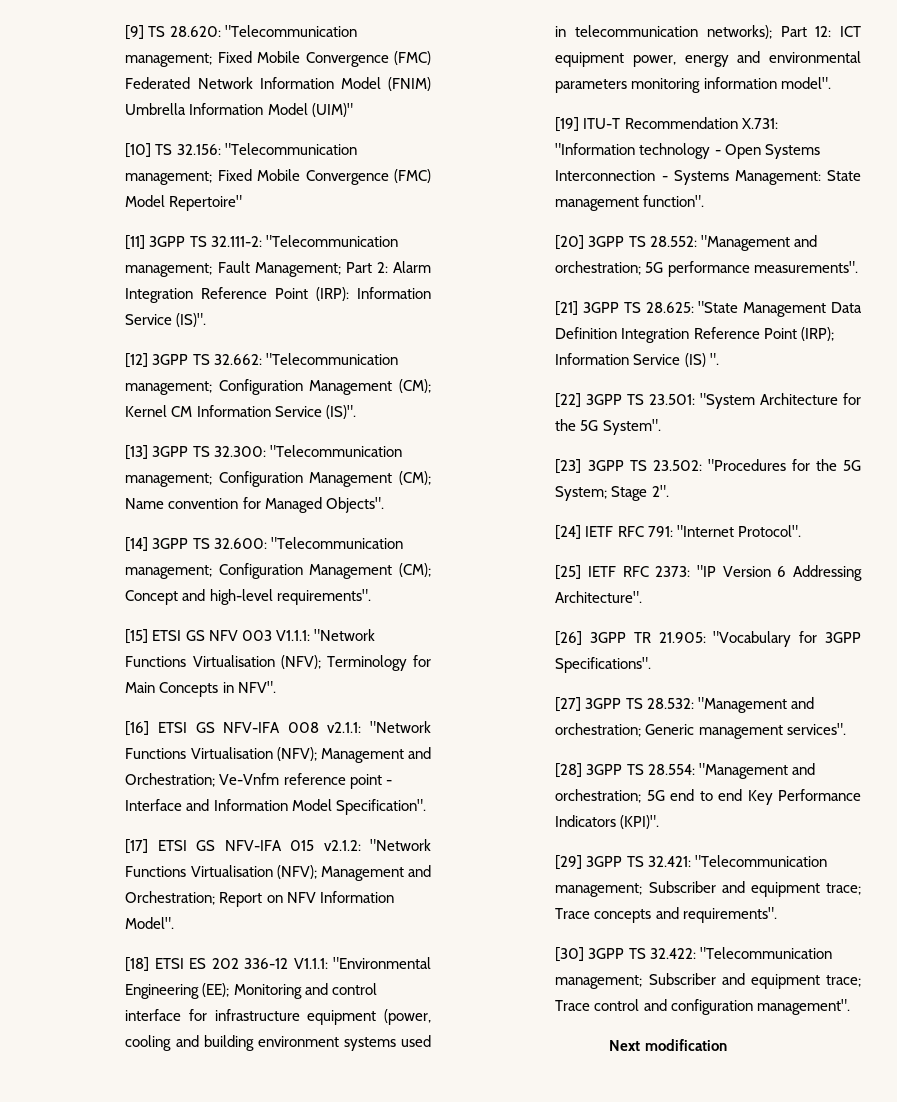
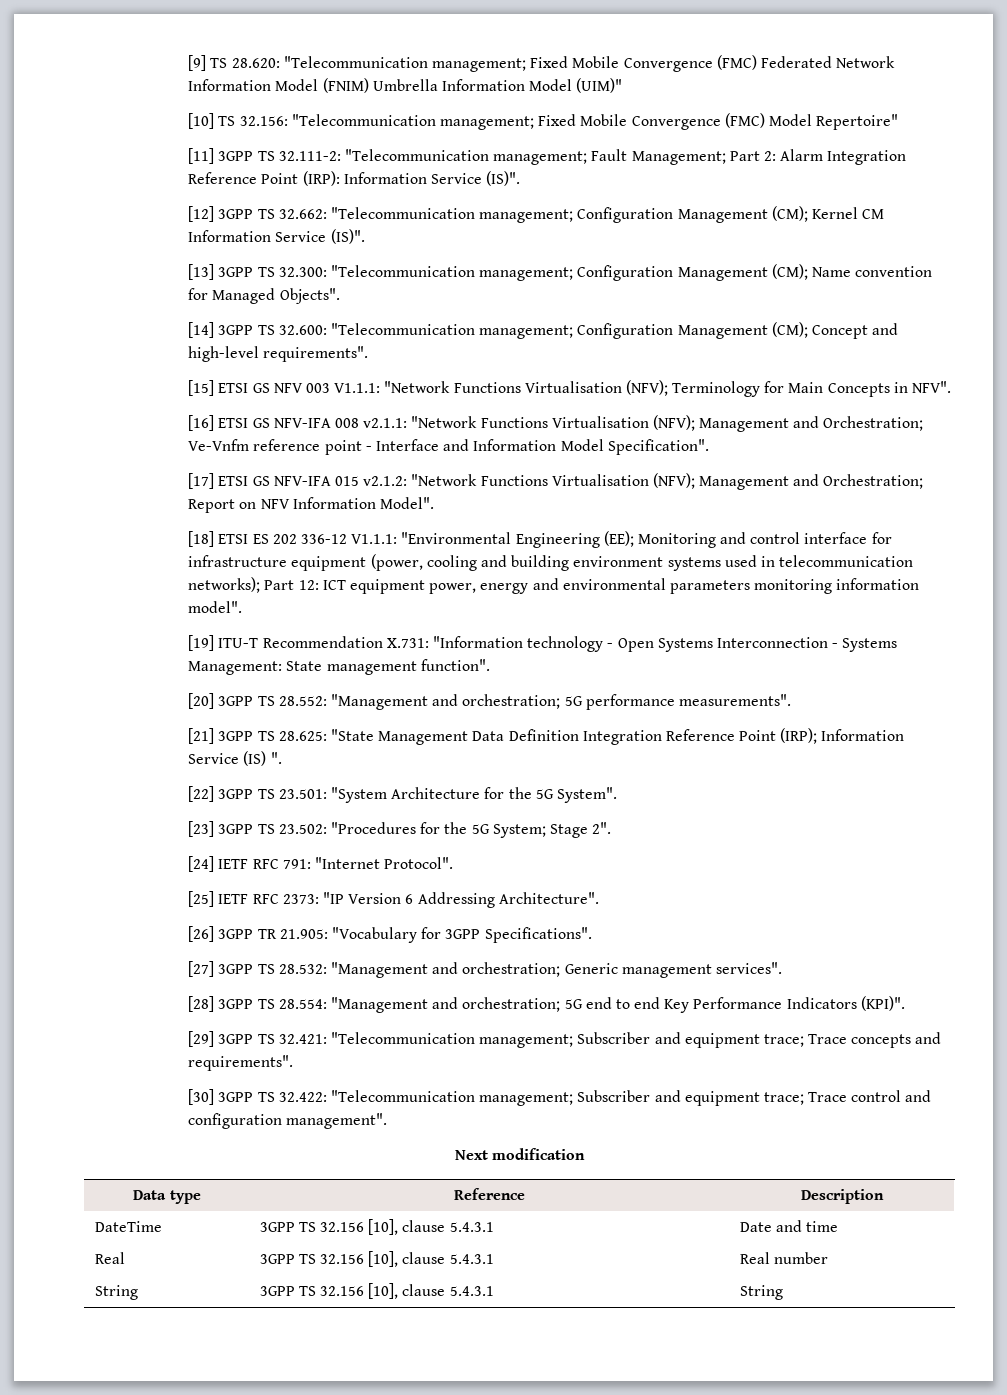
(727, 1045) none -> [133,1190,201,1204] [454,1188,525,1200] [801,1189,884,1204] [94,1221,162,1232] [259,1219,494,1235] [739,1220,839,1232] [94,1252,125,1264] [259,1251,494,1267] [739,1252,828,1264] [94,1285,138,1300] [259,1283,494,1299] [739,1285,783,1300] // Data type | Reference | Description // DateTime | 3GPP TS 32.156 [10], clause 5.4.3.1 | Date and time // Real | 3GPP TS 32.156 [10], clause 5.4.3.1 | Real number // String | 3GPP TS 32.156 [10], clause 5.4.3.1 | String

